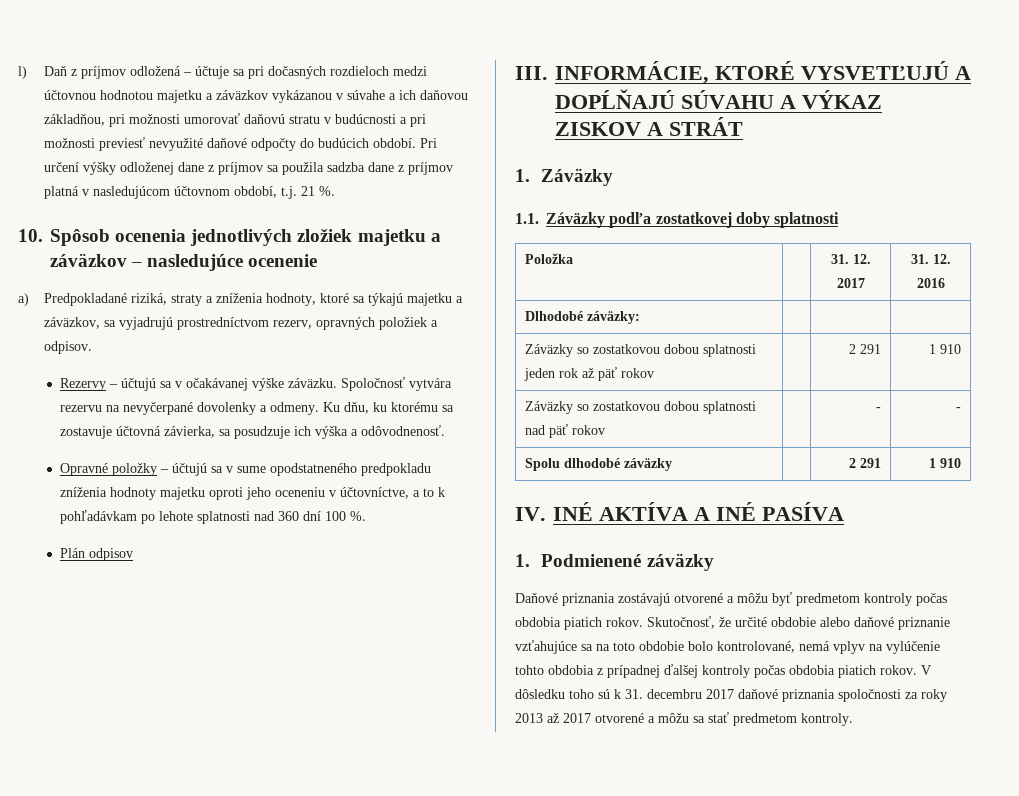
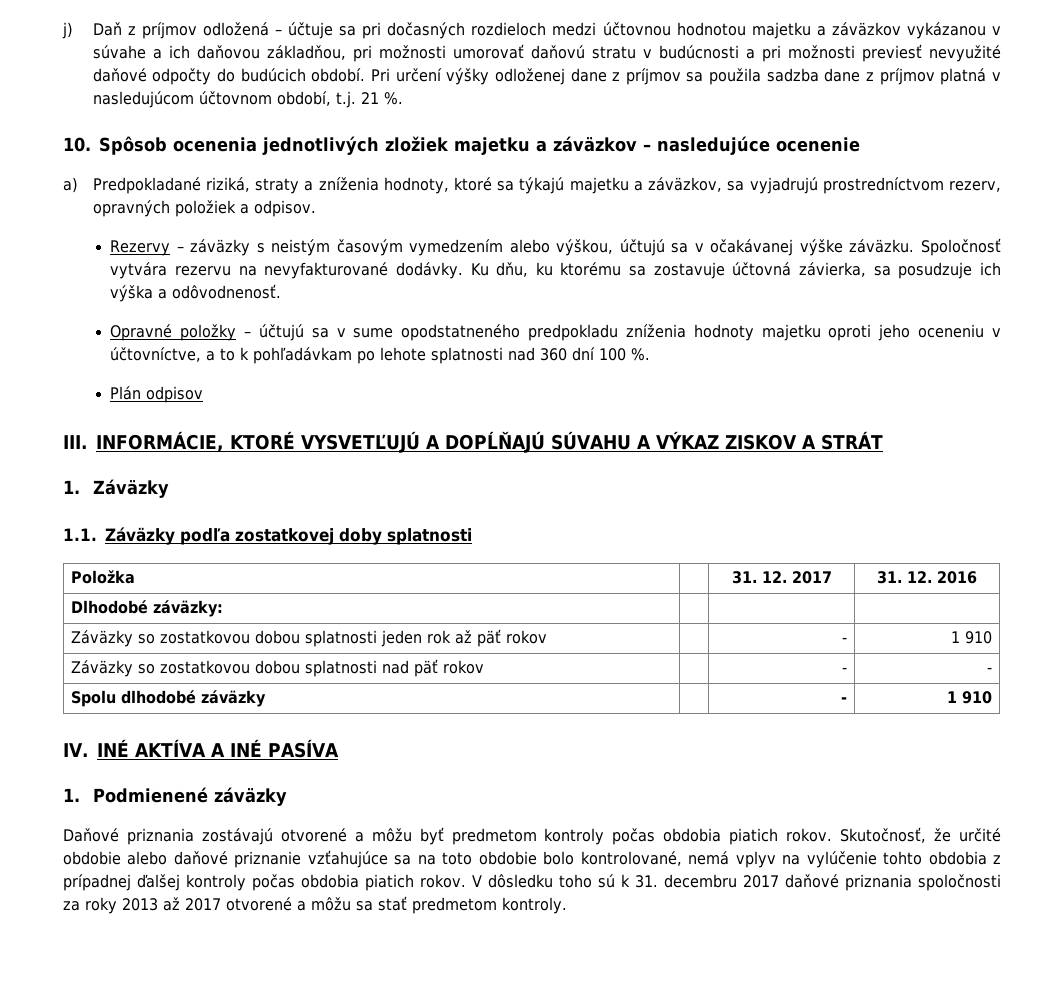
[18,66,27,79] l) -> [62,22,73,39] j)
(118, 386) none -> [190,239,614,256] záväzky s neistým časovým vymedzením alebo výškou,
[122,402,319,415] nevyčerpané dovolenky a odmeny. -> [264,262,463,279] nevyfakturované dodávky.
[848,344,881,354] 2 291 -> [842,637,848,643] -
[848,458,881,468] 2 291 -> [841,697,848,703] -

